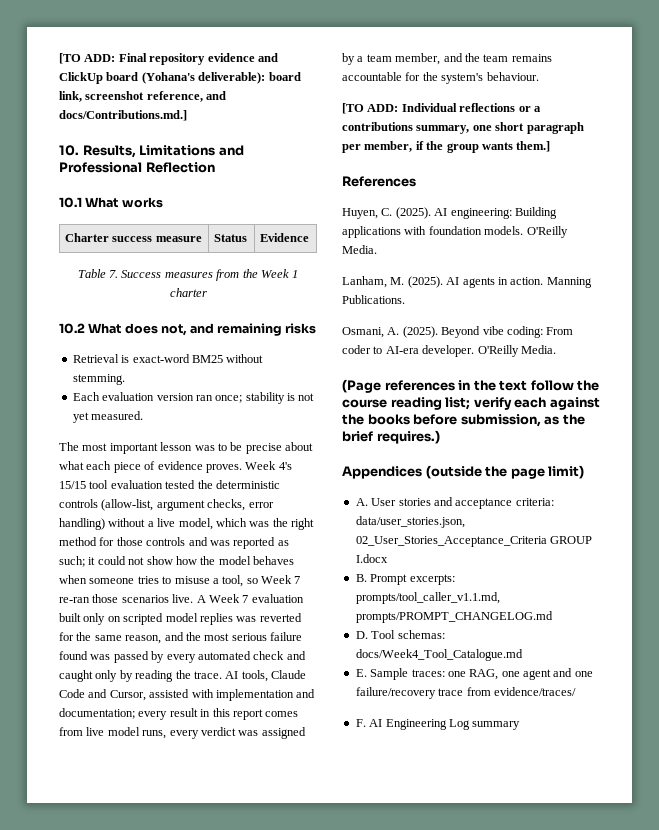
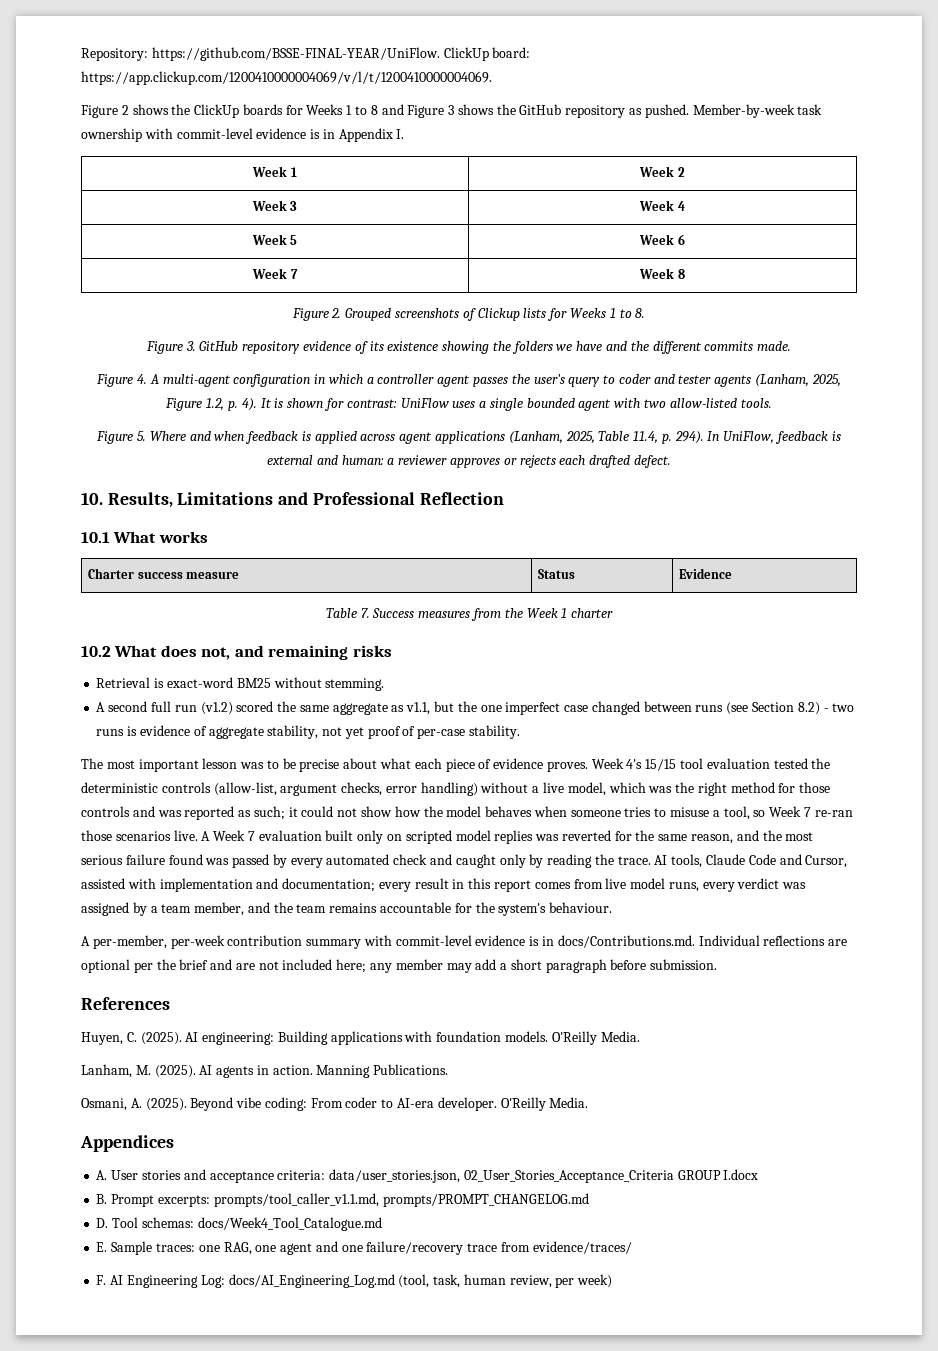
[59,53,278,65] [59,72,301,84] [59,91,227,102] [59,110,187,121] [TO ADD: Final repository evidence and ClickUp board (Yohana's deliverable): board link, screenshot reference, and docs/Contributions.md.] -> [81,47,531,61] [81,71,492,85] [81,104,823,118] [81,128,405,142] [252,166,297,177] [639,166,685,177] [251,200,298,211] [639,200,685,211] [251,234,298,245] [639,234,685,245] [252,268,298,279] [639,268,685,279] [291,308,646,321] [145,341,792,354] [96,374,841,387] [165,398,772,411] [96,431,841,444] [267,455,671,468] Repository: https://github.com/BSSE-FINAL-YEAR/UniFlow. ClickUp board: https://app.clickup.com/1200410000004069/v/l/t/1200410000004069. // Figure 2 shows the ClickUp boards for Weeks 1 to 8 and Figure 3 shows the GitHub repository as pushed. Member-by-week task ownership with commit-level evidence is in Appendix I. // Week 1 | Week 2 // Week 3 | Week 4 // Week 5 | Week 6 // Week 7 | Week 8 // Figure 2. Grouped screenshots of Clickup lists for Weeks 1 to 8. // Figure 3. GitHub repository evidence of its existence showing the folders we have and the different commits made. // Figure 4. A multi-agent configuration in which a controller agent passes the user's query to coder and tester agents (Lanham, 2025, Figure 1.2, p. 4). It is shown for contrast: UniFlow uses a single bounded agent with two allow-listed tools. // Figure 5. Where and when feedback is applied across agent applications (Lanham, 2025, Table 11.4, p. 294). In UniFlow, feedback is external and human: a reviewer approves or rejects each drafted defect.
[72,392,315,404] [72,411,144,423] Each evaluation version ran once; stability is not yet measured. -> [96,701,855,715] [96,725,520,739] A second full run (v1.2) scored the same aggregate as v1.1, but the one imperfect case changed between runs (see Section 8.2) - two runs is evidence of aggregate stability, not yet proof of per-case stability.
[342,103,541,114] [342,122,584,134] [342,141,551,153] [TO ADD: Individual reflections or a contributions summary, one short paragraph per member, if the group wants them.] -> [81,935,848,949] [81,959,718,973] A per-member, per-week contribution summary with commit-level evidence is in docs/Contributions.md. Individual reflections are optional per the brief and are not included here; any member may add a short paragraph before submission.
[342,379,600,393] [342,397,600,410] [342,414,585,427] [342,430,440,444] [342,465,585,479] (Page references in the text follow the course reading list; verify each against the books before submission, as the brief requires.) // Appendices (outside the page limit) -> [80,1135,174,1152] Appendices
[448,719,521,730] Log summary -> [200,1274,613,1288] Log: docs/AI_Engineering_Log.md (tool, task, human review, per week)

